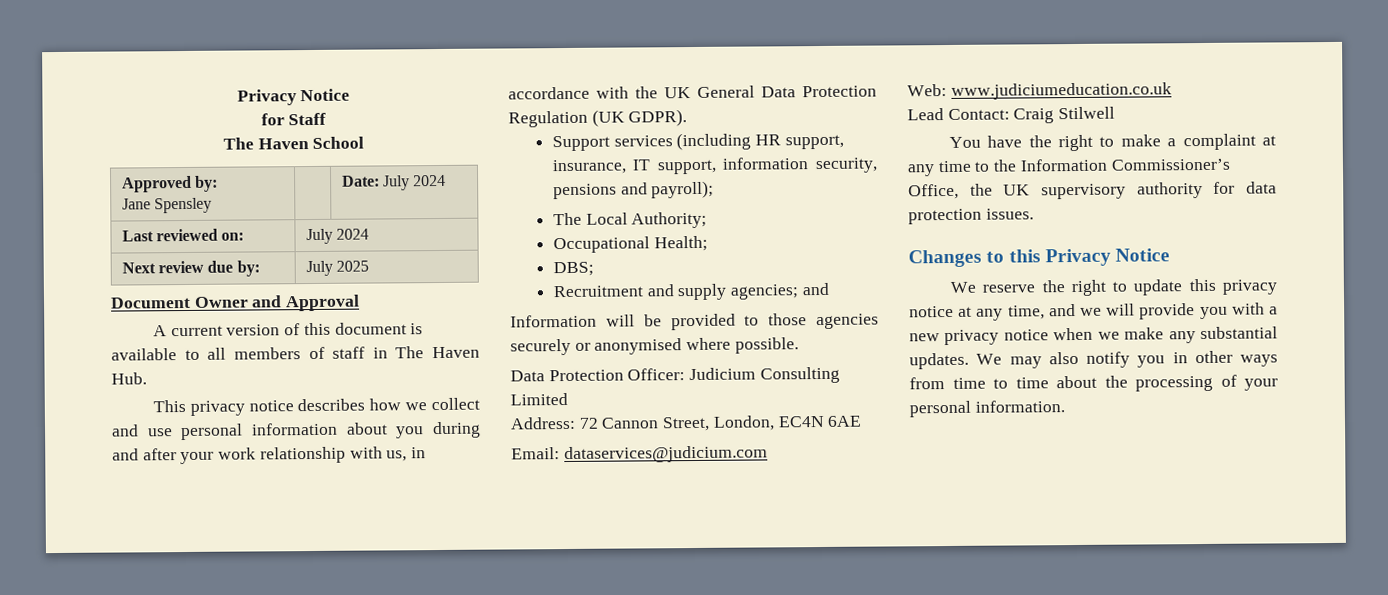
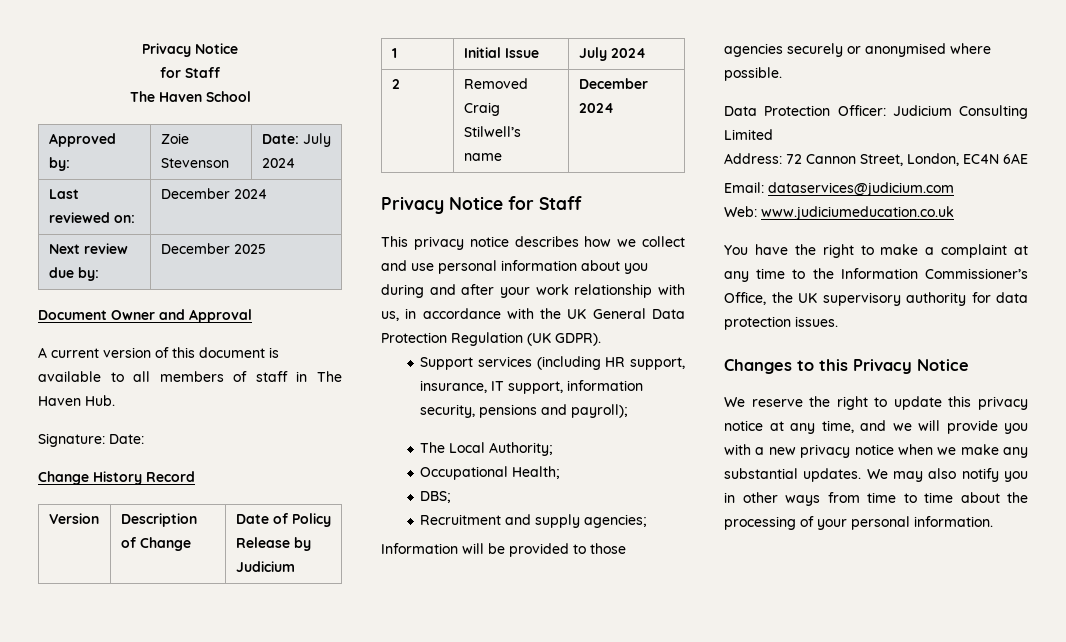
[121,197,212,214] // Jane Spensley | -> [160,133,189,144] [160,158,229,168] | Zoie Stevenson
[305,228,333,245] July -> [160,188,230,199] December
[305,260,333,277] July -> [160,243,230,254] December
(147, 378) none -> [38,433,144,447] [38,471,195,485] [48,513,99,524] [120,513,197,527] [120,537,191,551] [235,513,331,527] [235,537,311,551] [235,561,295,572] [391,48,397,58] [463,47,539,58] [578,47,646,61] [391,79,400,89] [463,78,528,89] [463,102,500,116] [463,126,521,137] [463,153,502,161] [578,78,648,89] [578,103,614,113] [381,196,582,214] // Signature: Date: // Change History Record // Version | Description of Change | Date of Policy Release by Judicium // 1 | Initial Issue | July 2024 // 2 | Removed Craig Stilwell’s name | December 2024 // Privacy Notice for Staff
[801,282,829,296] and -> (648, 521) none
[907,106,1116,124] // Lead Contact: Craig Stilwell -> (954, 213) none

